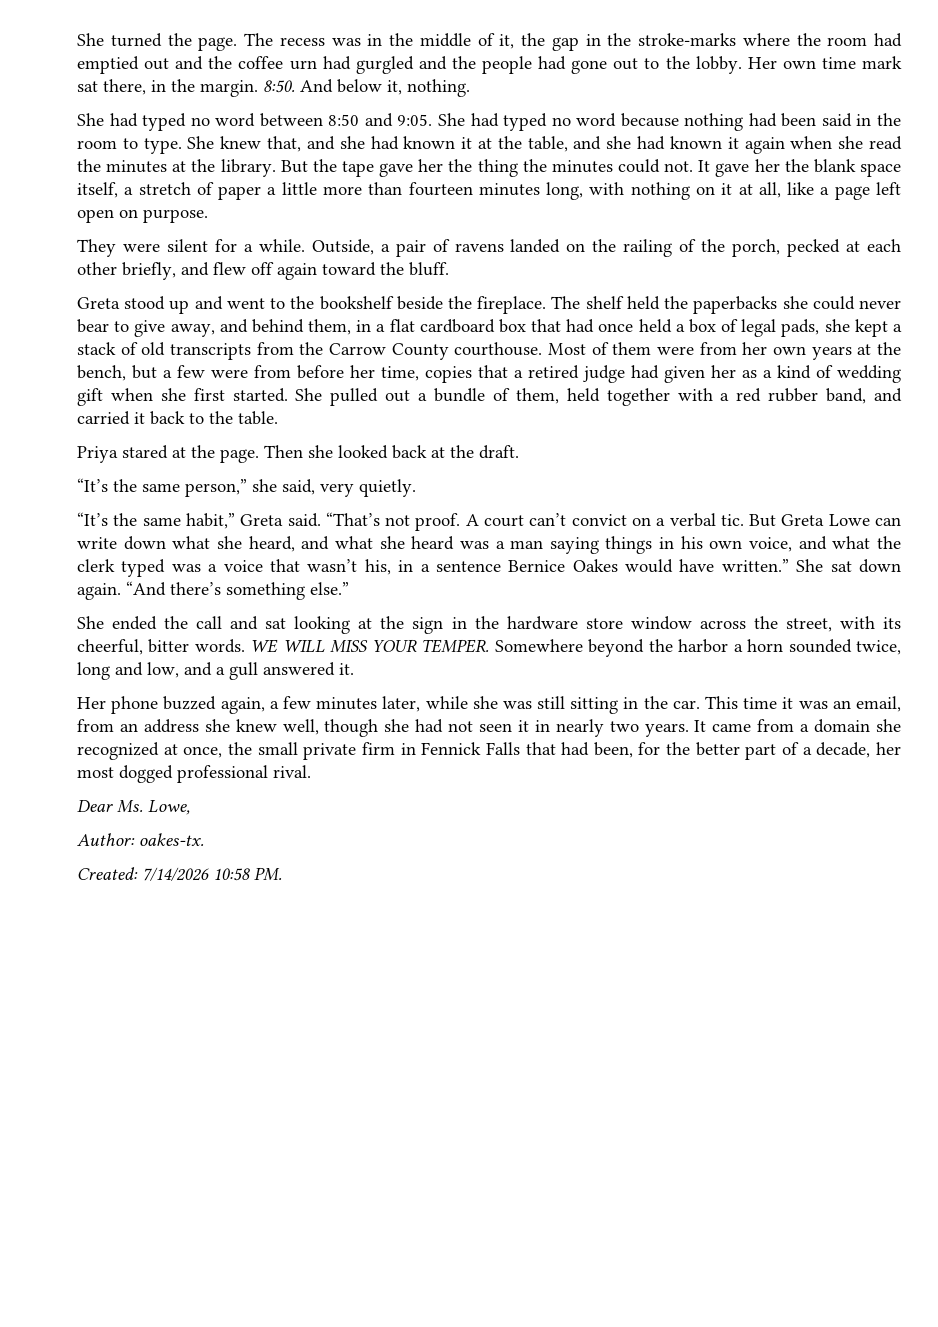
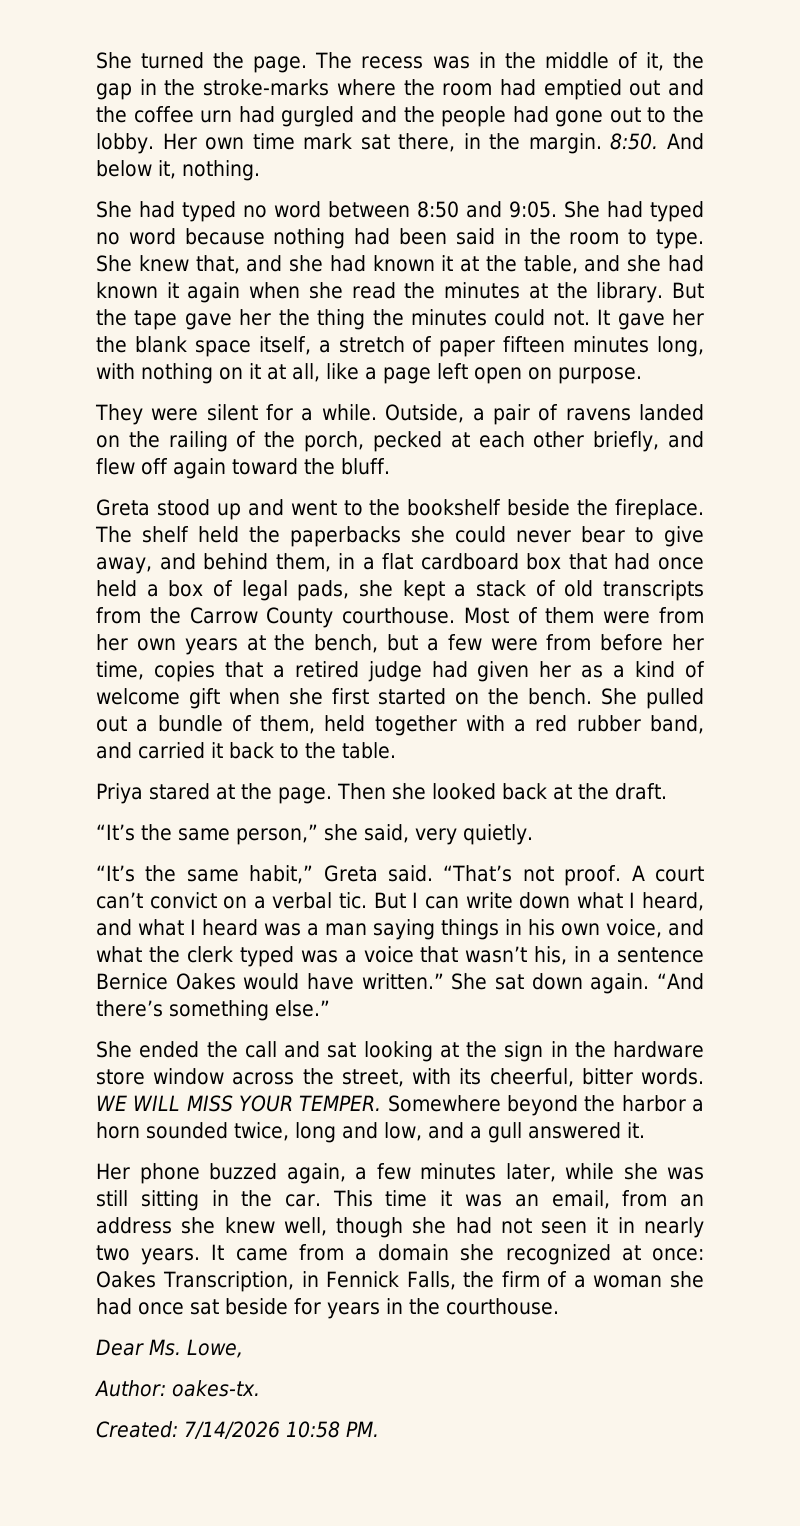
[267,182,473,196] a little more than fourteen -> [503,336,566,353] fifteen
[837,365,901,383] wedding -> [96,688,180,705] welcome
[232,388,288,402] started. -> [378,688,592,705] started on the bench.
[781,514,870,526] Greta Lowe -> [412,892,419,908] I
[216,536,242,549] she -> [629,892,636,908] I
[379,536,405,549] she -> [190,919,196,935] I
[183,742,901,760] [77,765,311,783] once, the small private firm in Fennick Falls that had been, for the better part of a decade, her most dogged professional rival. -> [652,1248,704,1261] [96,1271,704,1292] [96,1298,559,1319] once: Oakes Transcription, in Fennick Falls, the firm of a woman she had once sat beside for years in the courthouse.

